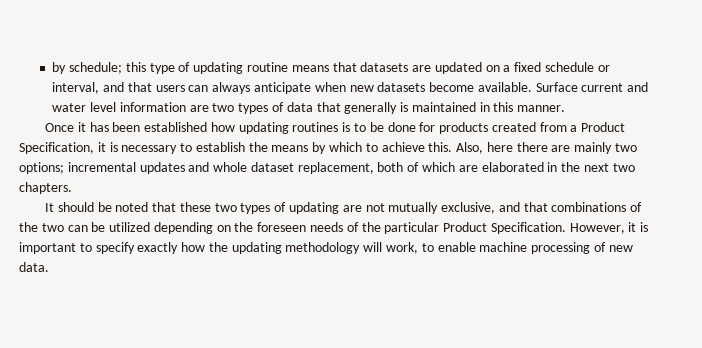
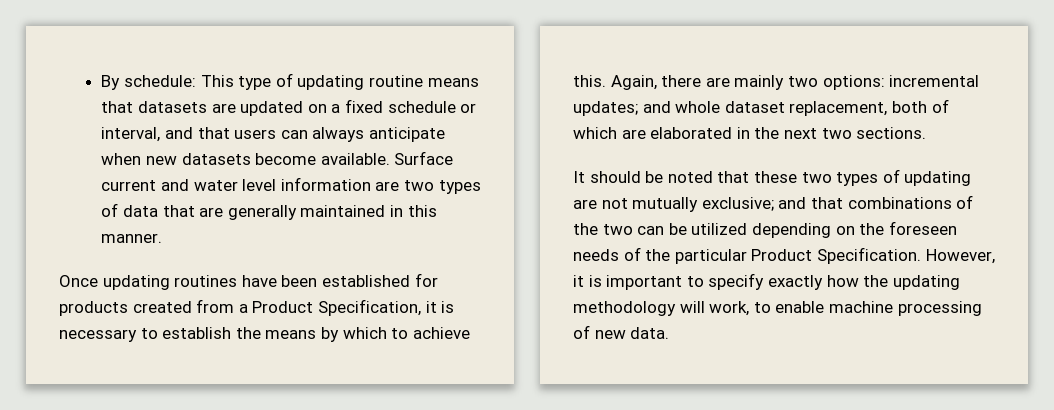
[52,62,146,74] by schedule; this -> [101,75,234,90] By schedule: This
[344,102,409,114] generally is -> [199,205,297,220] are generally
[77,122,416,134] it has been established how updating routines is to be done -> [102,275,410,290] updating routines have been established
[456,142,513,154] Also, here -> [610,75,657,90] Again,
[19,162,185,174] options; incremental updates -> [822,75,980,90] [573,101,638,116] options: incremental updates;
[19,182,72,194] chapters. -> [856,127,927,139] sections.
[441,202,496,214] exclusive, -> [701,197,774,211] exclusive;

